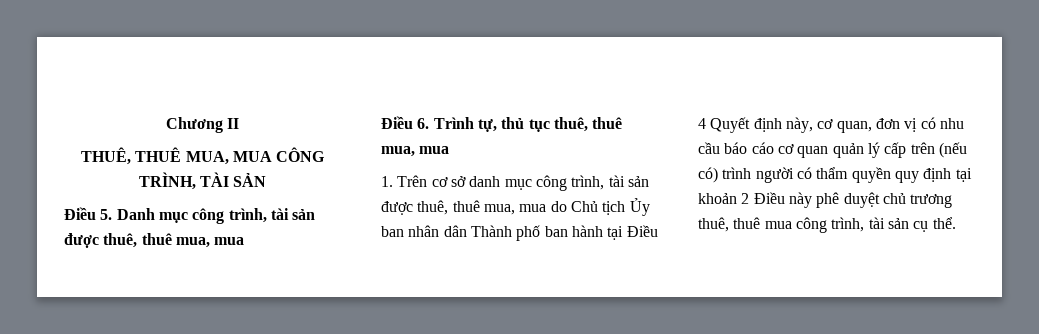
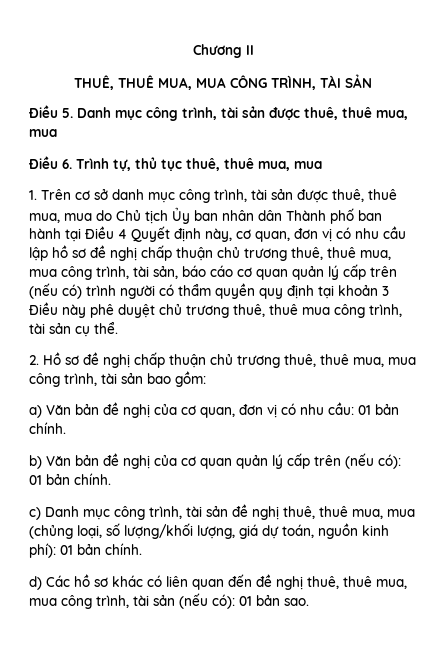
(720, 148) none -> [29,245,391,261] [29,265,178,280] lập hồ sơ đề nghị chấp thuận chủ trương thuê, thuê mua, mua công trình, tài sản,
[741,193,750,204] 2 -> [382,286,389,296] 3
(956, 223) none -> [29,352,416,368] [29,371,206,387] [29,402,399,418] [29,422,66,434] [29,453,401,469] [29,473,111,485] [29,504,415,520] [29,523,389,539] [29,543,142,558] [29,574,407,590] [29,593,309,609] // 2. Hồ sơ đề nghị chấp thuận chủ trương thuê, thuê mua, mua công trình, tài sản bao gồm: // a) Văn bản đề nghị của cơ quan, đơn vị có nhu cầu: 01 bản chính. // b) Văn bản đề nghị của cơ quan quản lý cấp trên (nếu có): 01 bản chính. // c) Danh mục công trình, tài sản đề nghị thuê, thuê mua, mua (chủng loại, số lượng/khối lượng, giá dự toán, nguồn kinh phí): 01 bản chính. // d) Các hồ sơ khác có liên quan đến đề nghị thuê, thuê mua, mua công trình, tài sản (nếu có): 01 bản sao.

